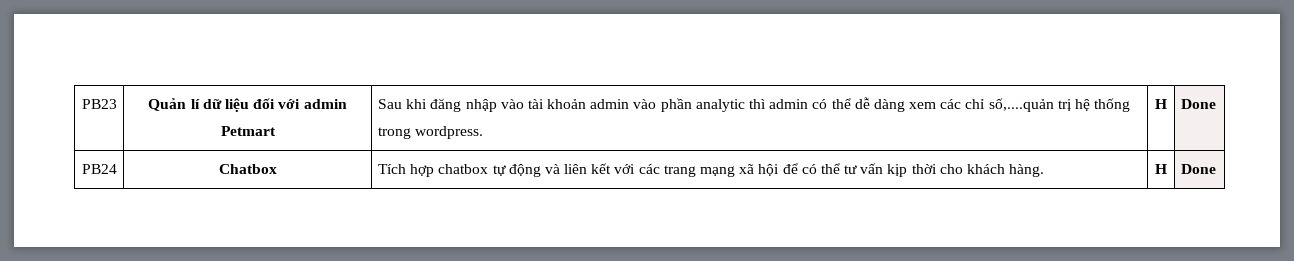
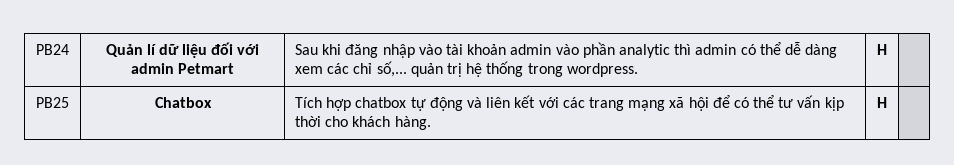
[81,99,117,109] PB23 -> [36,44,69,55] PB24
[988,98,1054,112] số,....quản -> [376,61,443,77] số,... quản
[1180,99,1216,109] [81,164,117,174] Done // PB24 -> [36,97,69,108] // PB25
[1180,164,1216,174] Done -> (887, 102) none

